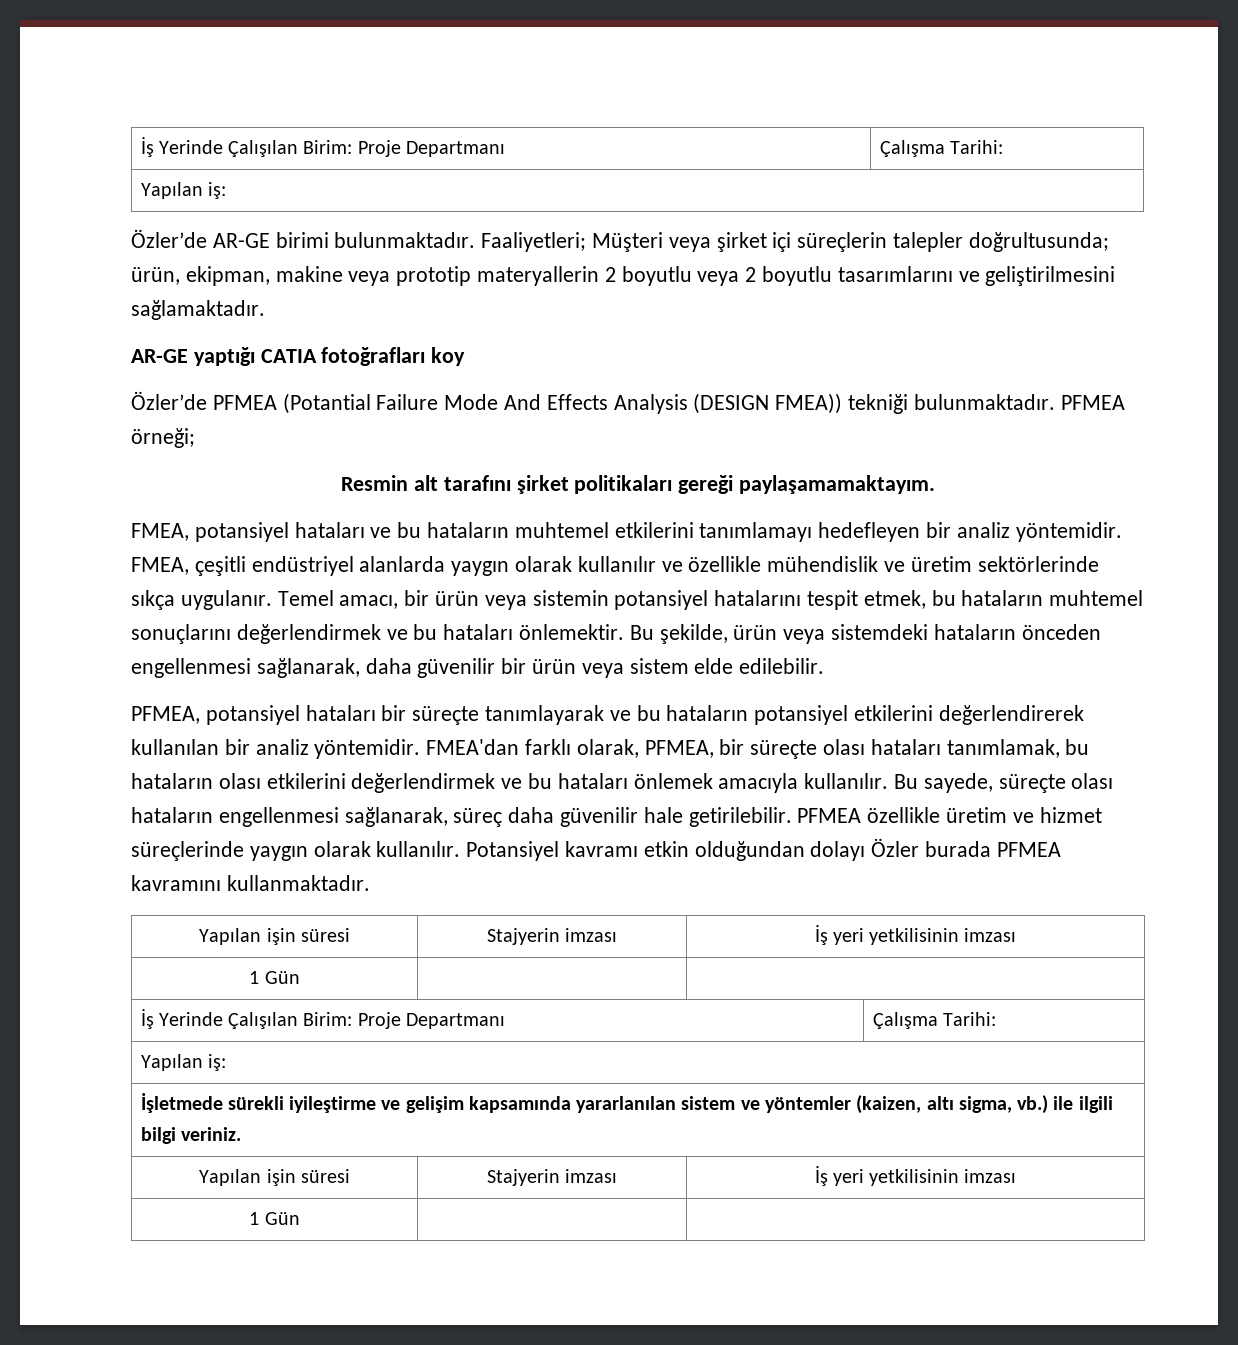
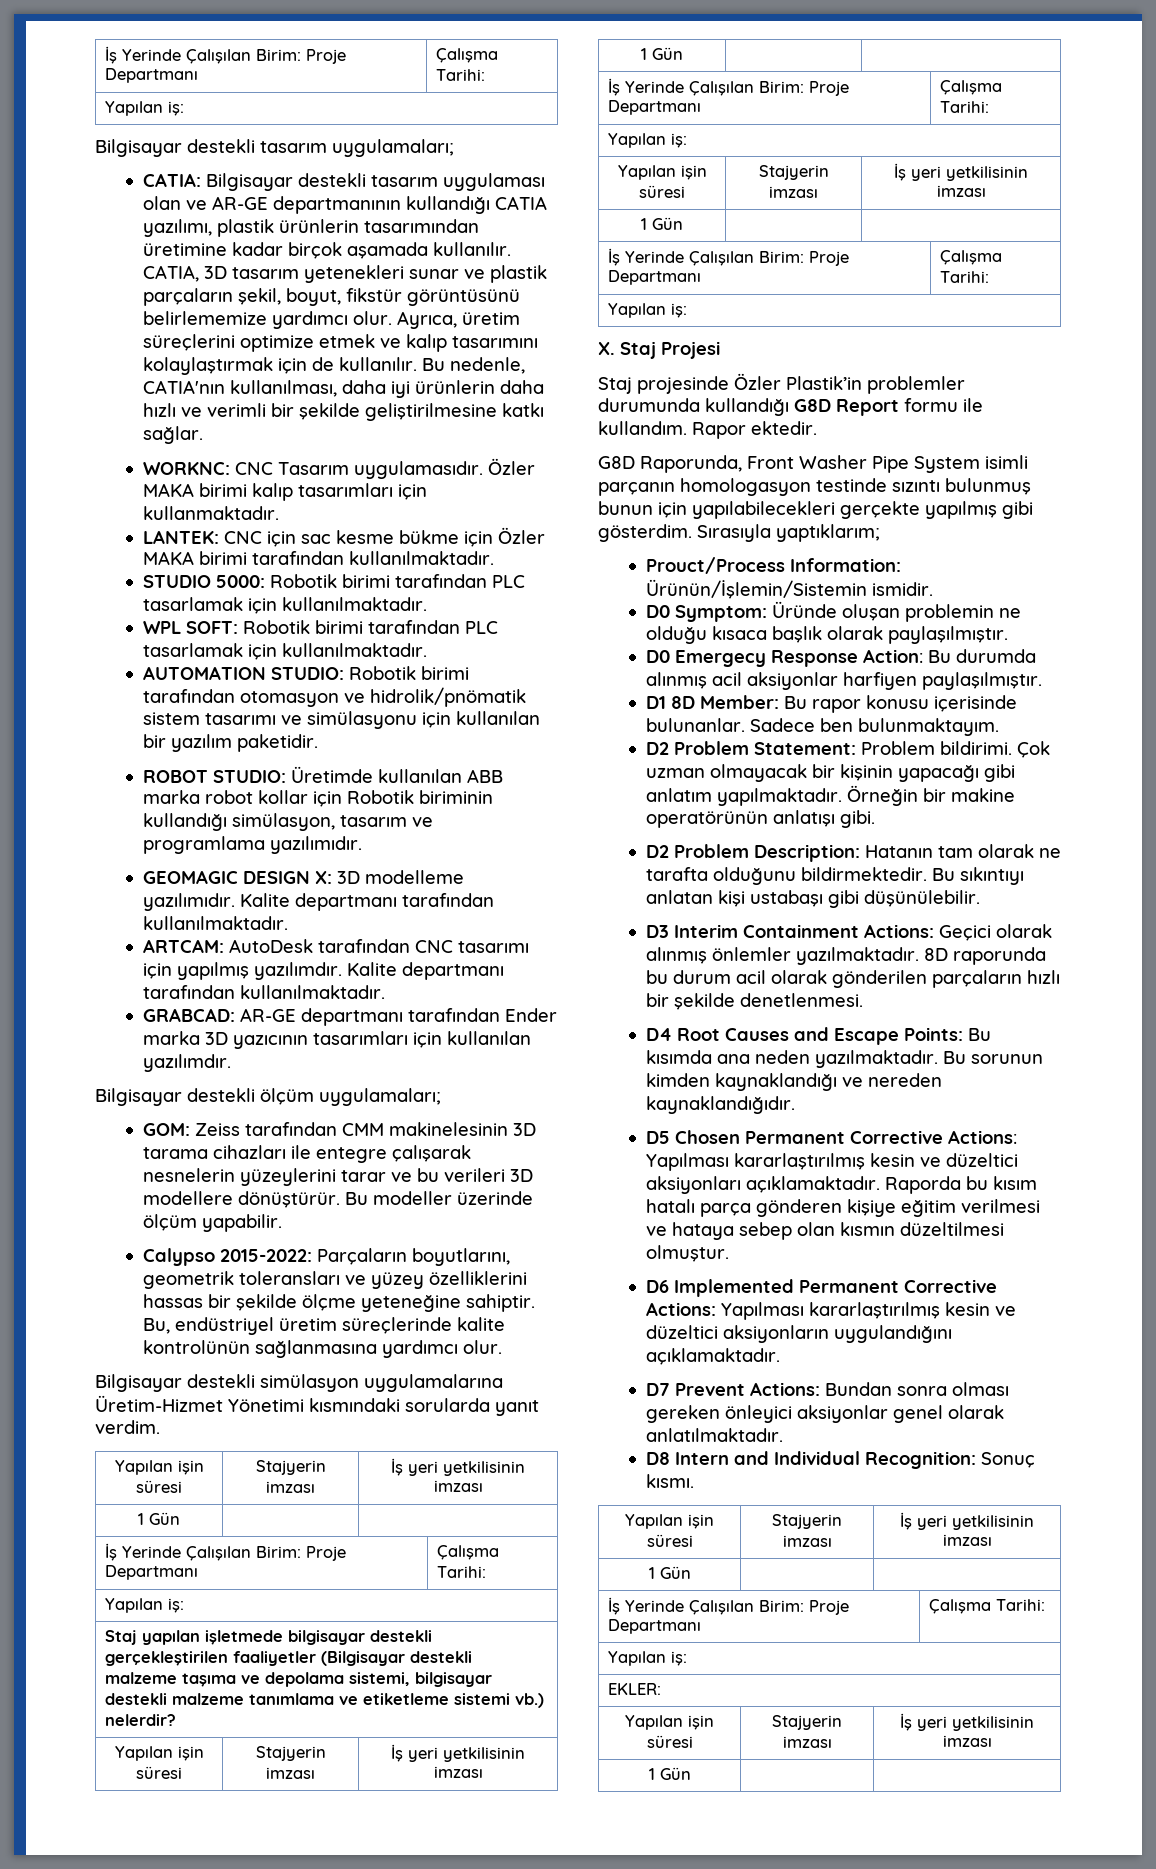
[131,229,1109,252] [131,266,1116,286] [131,300,265,320] [131,347,466,366] [131,391,1125,414] [131,428,195,448] [341,475,935,494] [131,522,1122,542] [131,556,1099,576] [131,590,1144,610] [131,624,1101,644] [131,658,825,678] [131,705,1084,725] [131,739,1090,759] [131,773,1114,793] [131,807,1102,827] [131,838,1061,861] [131,875,370,891] Özler’de AR-GE birimi bulunmaktadır. Faaliyetleri; Müşteri veya şirket içi süreçlerin talepler doğrultusunda; ürün, ekipman, makine veya prototip materyallerin 2 boyutlu veya 2 boyutlu tasarımlarını ve geliştirilmesini sağlamaktadır. // AR-GE yaptığı CATIA fotoğrafları koy // Özler’de PFMEA (Potantial Failure Mode And Effects Analysis (DESIGN FMEA)) tekniği bulunmaktadır. PFMEA örneği; // Resmin alt tarafını şirket politikaları gereği paylaşamamaktayım. // FMEA, potansiyel hataları ve bu hataların muhtemel etkilerini tanımlamayı hedefleyen bir analiz yöntemidir. FMEA, çeşitli endüstriyel alanlarda yaygın olarak kullanılır ve özellikle mühendislik ve üretim sektörlerinde sıkça uygulanır. Temel amacı, bir ürün veya sistemin potansiyel hatalarını tespit etmek, bu hataların muhtemel sonuçlarını değerlendirmek ve bu hataları önlemektir. Bu şekilde, ürün veya sistemdeki hataların önceden engellenmesi sağlanarak, daha güvenilir bir ürün veya sistem elde edilebilir. // PFMEA, potansiyel hataları bir süreçte tanımlayarak ve bu hataların potansiyel etkilerini değerlendirerek kullanılan bir analiz yöntemidir. FMEA'dan farklı olarak, PFMEA, bir süreçte olası hataları tanımlamak, bu hataların olası etkilerini değerlendirmek ve bu hataları önlemek amacıyla kullanılır. Bu sayede, süreçte olası hataların engellenmesi sağlanarak, süreç daha güvenilir hale getirilebilir. PFMEA özellikle üretim ve hizmet süreçlerinde yaygın olarak kullanılır. Potansiyel kavramı etkin olduğundan dolayı Özler burada PFMEA kavramını kullanmaktadır. -> [95,139,454,157] [142,173,545,191] [142,196,547,214] [142,219,479,237] [142,242,511,259] [142,265,547,283] [142,288,520,306] [142,311,520,329] [142,334,538,352] [142,357,525,375] [142,380,544,398] [142,403,544,421] [142,426,203,444] [142,458,535,479] [142,483,427,501] [142,506,279,520] [142,527,545,547] [142,551,494,565] [142,574,525,588] [142,597,427,614] [142,620,498,634] [142,643,427,660] [142,666,469,680] [142,687,526,707] [142,711,540,729] [142,734,318,752] [142,766,503,783] [142,790,493,807] [142,813,433,831] [142,836,362,854] [142,870,464,884] [142,893,494,911] [142,916,288,930] [142,939,529,953] [142,962,504,980] [142,985,385,999] [142,1008,557,1026] [142,1031,531,1049] [142,1054,231,1072] [95,1088,441,1106] [142,1122,536,1136] [142,1145,471,1163] [142,1168,533,1186] [142,1191,533,1208] [142,1214,282,1232] [142,1248,510,1266] [142,1271,527,1289] [142,1294,535,1312] [142,1317,505,1335] [142,1340,502,1358] [95,1374,503,1392] [95,1395,539,1416] [95,1420,160,1434] Bilgisayar destekli tasarım uygulamaları; // CATIA: Bilgisayar destekli tasarım uygulaması olan ve AR-GE departmanının kullandığı CATIA yazılımı, plastik ürünlerin tasarımından üretimine kadar birçok aşamada kullanılır. CATIA, 3D tasarım yetenekleri sunar ve plastik parçaların şekil, boyut, fikstür görüntüsünü belirlememize yardımcı olur. Ayrıca, üretim süreçlerini optimize etmek ve kalıp tasarımını kolaylaştırmak için de kullanılır. Bu nedenle, CATIA'nın kullanılması, daha iyi ürünlerin daha hızlı ve verimli bir şekilde geliştirilmesine katkı sağlar. // WORKNC: CNC Tasarım uygulamasıdır. Özler MAKA birimi kalıp tasarımları için kullanmaktadır. // LANTEK: CNC için sac kesme bükme için Özler MAKA birimi tarafından kullanılmaktadır. // STUDIO 5000: Robotik birimi tarafından PLC tasarlamak için kullanılmaktadır. // WPL SOFT: Robotik birimi tarafından PLC tasarlamak için kullanılmaktadır. // AUTOMATION STUDIO: Robotik birimi tarafından otomasyon ve hidrolik/pnömatik sistem tasarımı ve simülasyonu için kullanılan bir yazılım paketidir. // ROBOT STUDIO: Üretimde kullanılan ABB marka robot kollar için Robotik biriminin kullandığı simülasyon, tasarım ve programlama yazılımıdır. // GEOMAGIC DESIGN X: 3D modelleme yazılımıdır. Kalite departmanı tarafından kullanılmaktadır. // ARTCAM: AutoDesk tarafından CNC tasarımı için yapılmış yazılımdır. Kalite departmanı tarafından kullanılmaktadır. // GRABCAD: AR-GE departmanı tarafından Ender marka 3D yazıcının tasarımları için kullanılan yazılımdır. // Bilgisayar destekli ölçüm uygulamaları; // GOM: Zeiss tarafından CMM makinelesinin 3D tarama cihazları ile entegre çalışarak nesnelerin yüzeylerini tarar ve bu verileri 3D modellere dönüştürür. Bu modeller üzerinde ölçüm yapabilir. // Calypso 2015-2022: Parçaların boyutlarını, geometrik toleransları ve yüzey özelliklerini hassas bir şekilde ölçme yeteneğine sahiptir. Bu, endüstriyel üretim süreçlerinde kalite kontrolünün sağlanmasına yardımcı olur. // Bilgisayar destekli simülasyon uygulamalarına Üretim-Hizmet Yönetimi kısmındaki sorularda yanıt verdim.
[140,1093,1113,1114] [140,1127,241,1144] İşletmede sürekli iyileştirme ve gelişim kapsamında yararlanılan sistem ve yöntemler (kaizen, altı sigma, vb.) ile ilgili bilgi veriniz. -> [105,1630,433,1645] [105,1651,473,1666] [105,1672,493,1687] [105,1693,545,1708] [105,1714,177,1726] Staj yapılan işletmede bilgisayar destekli gerçekleştirilen faaliyetler (Bilgisayar destekli malzeme taşıma ve depolama sistemi, bilgisayar destekli malzeme tanımlama ve etiketleme sistemi vb.) nelerdir?
(300, 1218) none -> [608,78,850,96] [608,100,702,115] [940,80,1003,95] [940,101,990,113] [608,133,688,148] [617,165,707,180] [639,185,685,198] [758,165,829,180] [769,186,818,198] [894,163,1028,181] [936,185,986,197] [641,217,683,230] [608,248,850,266] [608,270,702,285] [940,250,1003,265] [940,271,990,283] [608,303,688,318] [598,341,720,359] [598,373,965,394] [598,398,983,416] [598,421,817,439] [598,455,1028,473] [598,478,1031,496] [598,501,1033,519] [598,524,880,542] [645,557,901,574] [645,579,933,599] [645,601,1021,622] [645,626,1008,644] [645,649,1036,667] [645,672,1042,690] [645,695,1017,713] [645,718,999,736] [645,741,1050,758] [645,764,1015,782] [645,785,1015,806] [645,810,875,828] [645,844,1061,862] [645,867,1024,885] [645,890,980,908] [645,924,1052,941] [645,947,1046,965] [645,970,1060,988] [645,993,863,1010] [645,1027,991,1045] [645,1050,1043,1068] [645,1073,942,1091] [645,1096,795,1114] [645,1130,1017,1144] [645,1153,1018,1171] [645,1176,1037,1194] [645,1199,1040,1217] [645,1222,1004,1240] [645,1245,729,1262] [645,1279,997,1297] [645,1302,1016,1320] [645,1325,952,1343] [645,1348,780,1365] [645,1382,1009,1396] [645,1405,1004,1423] [645,1428,783,1442] [645,1451,1035,1469] [645,1474,694,1488] [625,1514,714,1529] [646,1534,693,1547] [772,1514,842,1529] [782,1535,832,1547] [900,1512,1034,1530] [942,1534,992,1546] [648,1566,691,1579] [608,1597,850,1615] [608,1619,702,1634] [929,1599,1046,1614] [608,1651,688,1666] [608,1683,662,1695] [625,1715,714,1730] [646,1735,693,1748] [772,1715,842,1730] [782,1736,832,1748] [900,1713,1034,1731] [942,1735,992,1747] [648,1767,691,1780] // İş Yerinde Çalışılan Birim: Proje Departmanı | Çalışma Tarihi: // Yapılan iş: // Yapılan işin süresi | Stajyerin imzası | İş yeri yetkilisinin imzası // 1 Gün | | // İş Yerinde Çalışılan Birim: Proje Departmanı | Çalışma Tarihi: // Yapılan iş: // X. Staj Projesi // Staj projesinde Özler Plastik’in problemler durumunda kullandığı G8D Report formu ile kullandım. Rapor ektedir. // G8D Raporunda, Front Washer Pipe System isimli parçanın homologasyon testinde sızıntı bulunmuş bunun için yapılabilecekleri gerçekte yapılmış gibi gösterdim. Sırasıyla yaptıklarım; // Prouct/Process Information: Ürünün/İşlemin/Sistemin ismidir. // D0 Symptom: Üründe oluşan problemin ne olduğu kısaca başlık olarak paylaşılmıştır. // D0 Emergecy Response Action: Bu durumda alınmış acil aksiyonlar harfiyen paylaşılmıştır. // D1 8D Member: Bu rapor konusu içerisinde bulunanlar. Sadece ben bulunmaktayım. // D2 Problem Statement: Problem bildirimi. Çok uzman olmayacak bir kişinin yapacağı gibi anlatım yapılmaktadır. Örneğin bir makine operatörünün anlatışı gibi. // D2 Problem Description: Hatanın tam olarak ne tarafta olduğunu bildirmektedir. Bu sıkıntıyı anlatan kişi ustabaşı gibi düşünülebilir. // D3 Interim Containment Actions: Geçici olarak alınmış önlemler yazılmaktadır. 8D raporunda bu durum acil olarak gönderilen parçaların hızlı bir şekilde denetlenmesi. // D4 Root Causes and Escape Points: Bu kısımda ana neden yazılmaktadır. Bu sorunun kimden kaynaklandığı ve nereden kaynaklandığıdır. // D5 Chosen Permanent Corrective Actions: Yapılması kararlaştırılmış kesin ve düzeltici aksiyonları açıklamaktadır. Raporda bu kısım hatalı parça gönderen kişiye eğitim verilmesi ve hataya sebep olan kısmın düzeltilmesi olmuştur. // D6 Implemented Permanent Corrective Actions: Yapılması kararlaştırılmış kesin ve düzeltici aksiyonların uygulandığını açıklamaktadır. // D7 Prevent Actions: Bundan sonra olması gereken önleyici aksiyonlar genel olarak anlatılmaktadır. // D8 Intern and Individual Recognition: Sonuç kısmı. // Yapılan işin süresi | Stajyerin imzası | İş yeri yetkilisinin imzası // 1 Gün | | // İş Yerinde Çalışılan Birim: Proje Departmanı | Çalışma Tarihi: // Yapılan iş: // EKLER: // Yapılan işin süresi | Stajyerin imzası | İş yeri yetkilisinin imzası // 1 Gün | |

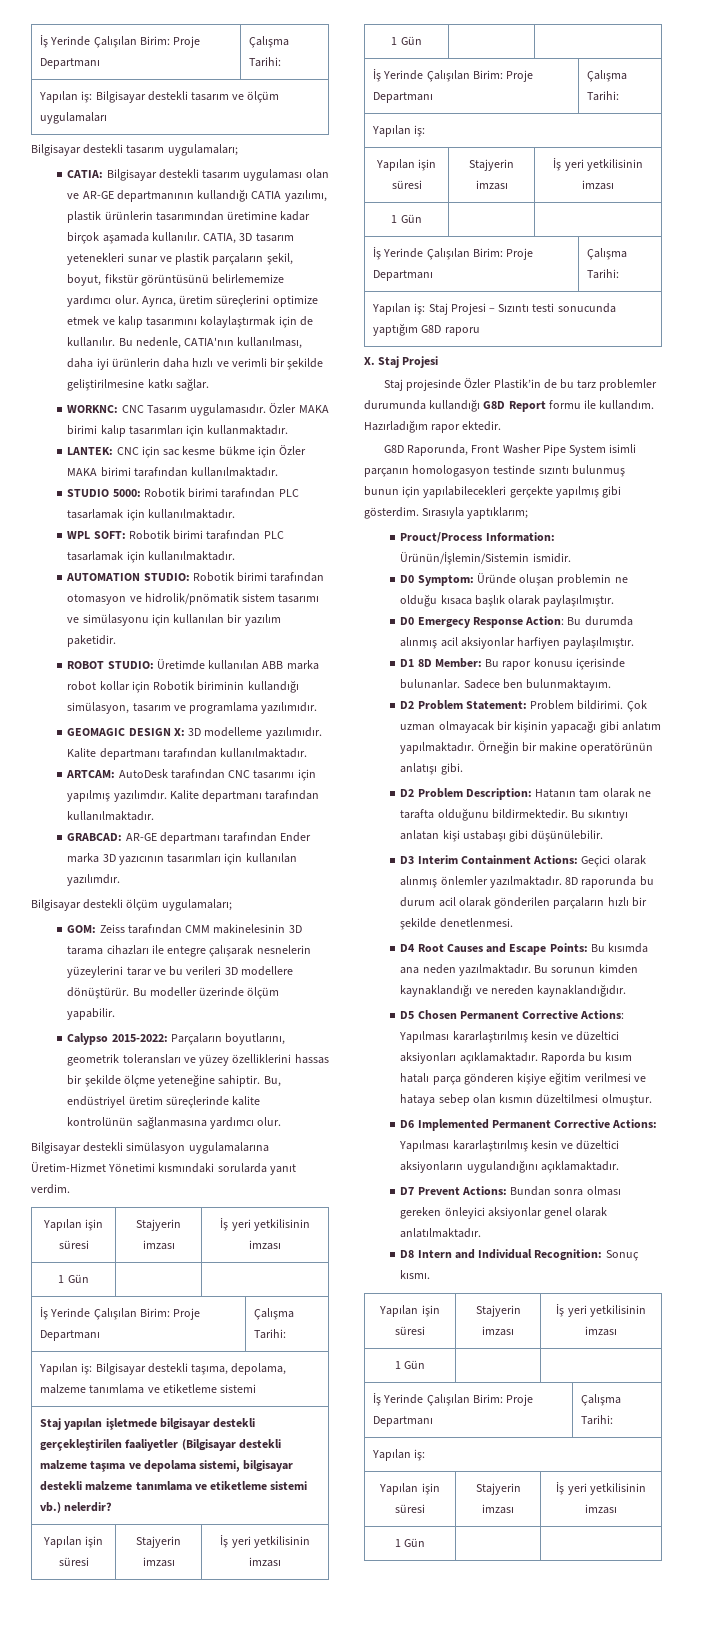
(185, 108) none -> [95,91,280,103] [40,112,108,124] Bilgisayar destekli tasarım ve ölçüm uygulamaları
(185, 1605) none -> [95,1363,287,1375] [40,1384,256,1394] Bilgisayar destekli taşıma, depolama, malzeme tanımlama ve etiketleme sistemi
(688, 310) none -> [428,303,616,315] [373,323,480,336] Staj Projesi – Sızıntı testi sonucunda yaptığım G8D raporu
(862, 383) none -> [543,379,597,389] de bu tarz
[692,422,746,439] Rapor -> [364,420,461,433] Hazırladığım rapor
[608,1683,662,1695] // EKLER: -> (426, 1455) none

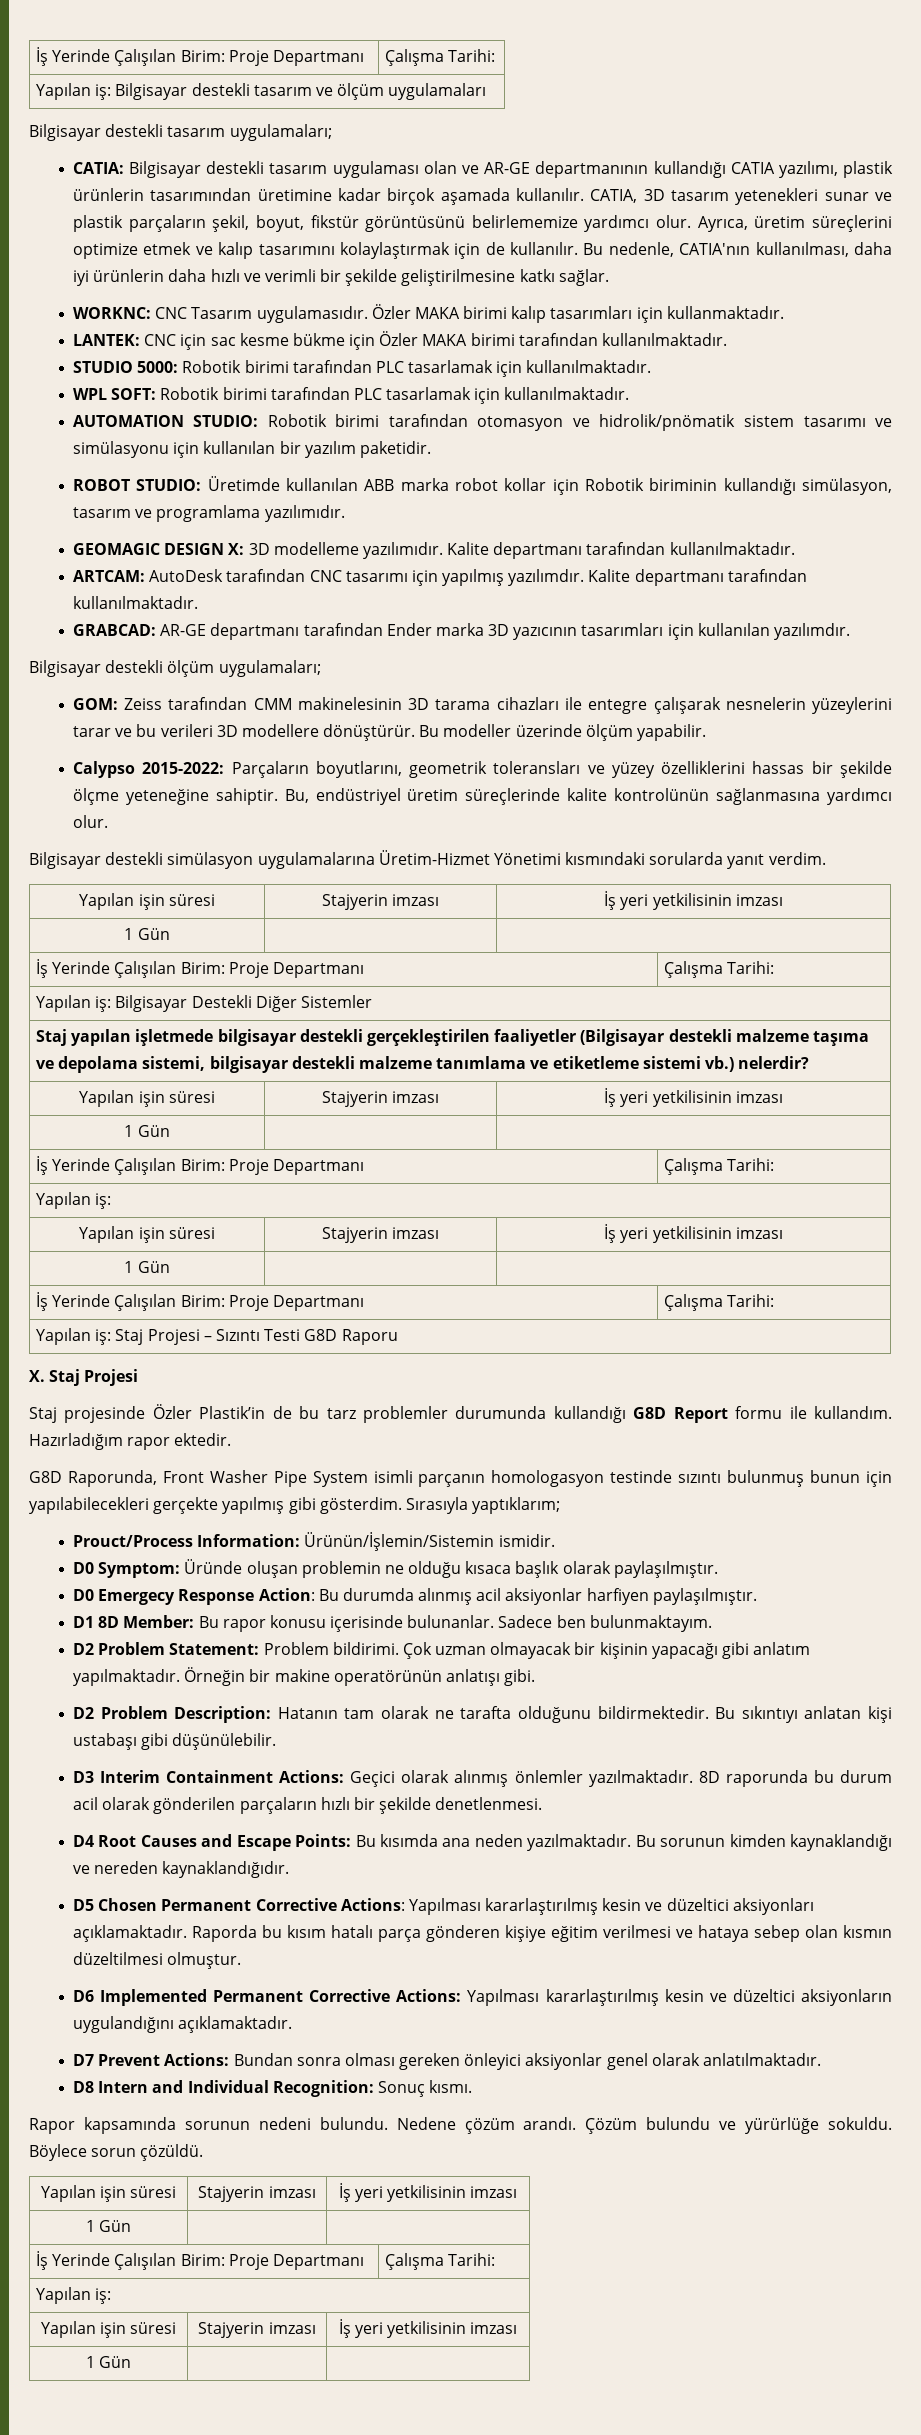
[147,1363,287,1375] [40,1384,256,1394] destekli taşıma, depolama, malzeme tanımlama ve etiketleme sistemi -> [191,995,372,1012] Destekli Diğer Sistemler
[532,303,616,313] [373,323,480,336] testi sonucunda yaptığım G8D raporu -> [264,1329,398,1345] Testi G8D Raporu
(431, 1274) none -> [29,2117,892,2134] [29,2144,204,2161] // Rapor kapsamında sorunun nedeni bulundu. Nedene çözüm arandı. Çözüm bulundu ve yürürlüğe sokuldu. Böylece sorun çözüldü.

